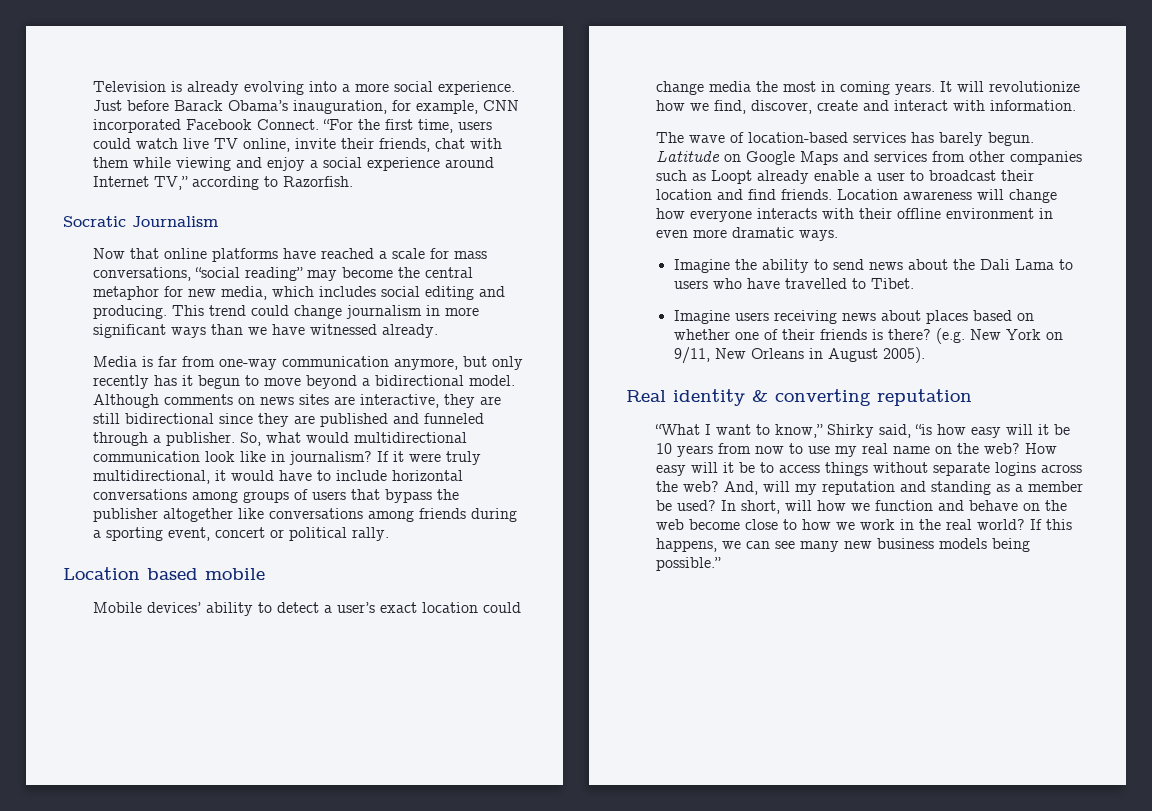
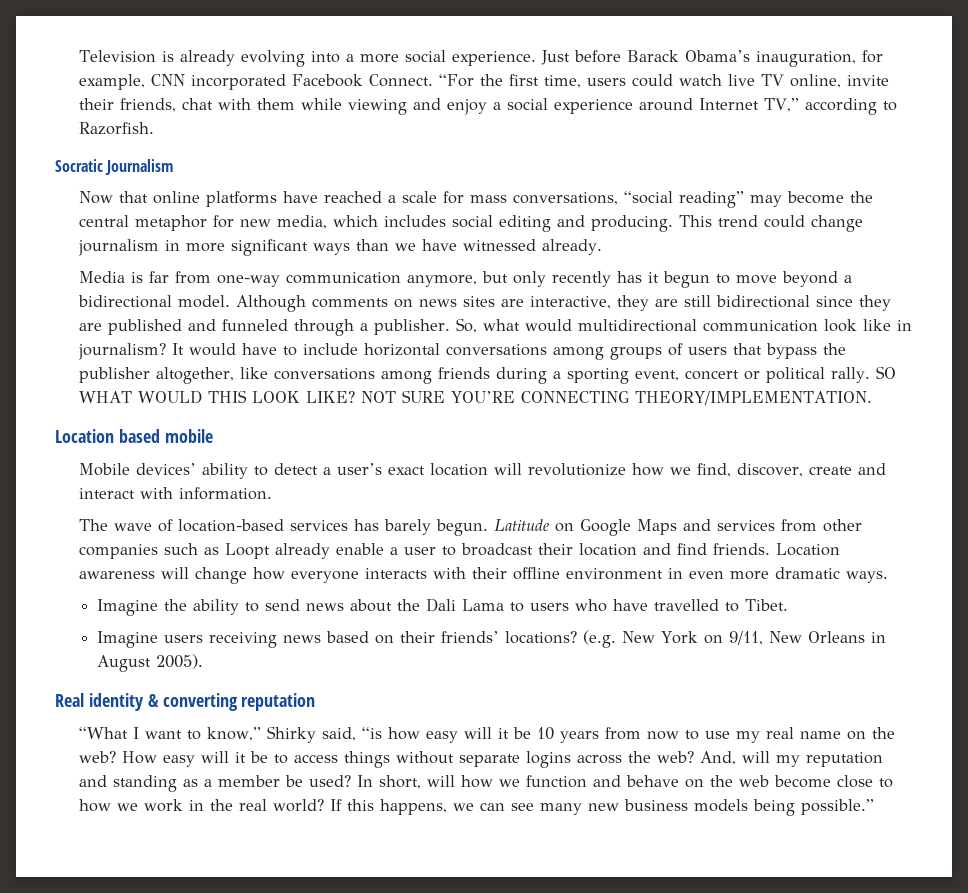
[377,451,482,465] [93,470,227,484] If it were truly multidirectional, it -> [171,343,184,355] It
[163,508,234,522] altogether -> [155,367,234,384] altogether,
(390, 534) none -> [875,366,896,379] [78,390,872,405] SO WHAT WOULD THIS LOOK LIKE? NOT SURE YOU’RE CONNECTING THEORY/IMPLEMENTATION.
[483,602,522,613] [656,81,953,95] could change media the most in coming years. It -> (488, 469) none
[880,310,1034,324] [673,329,931,340] about places based on whether one of their friends is there? -> [325,631,577,644] based on their friends’ locations?

